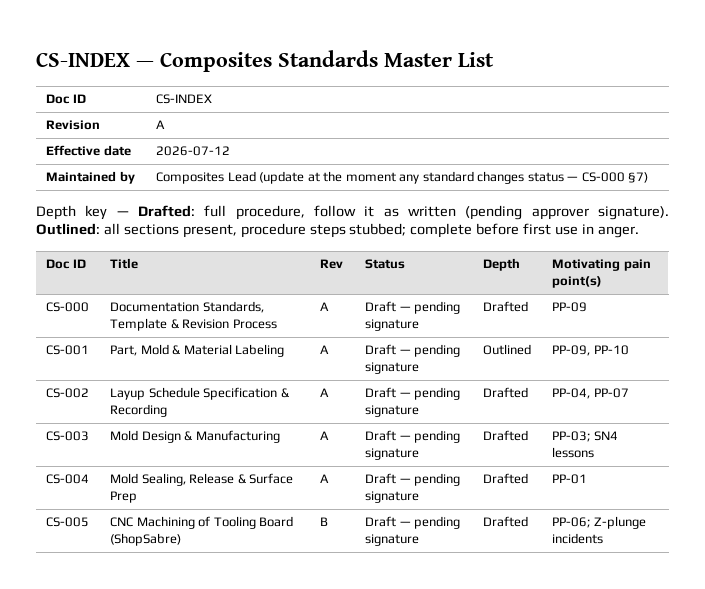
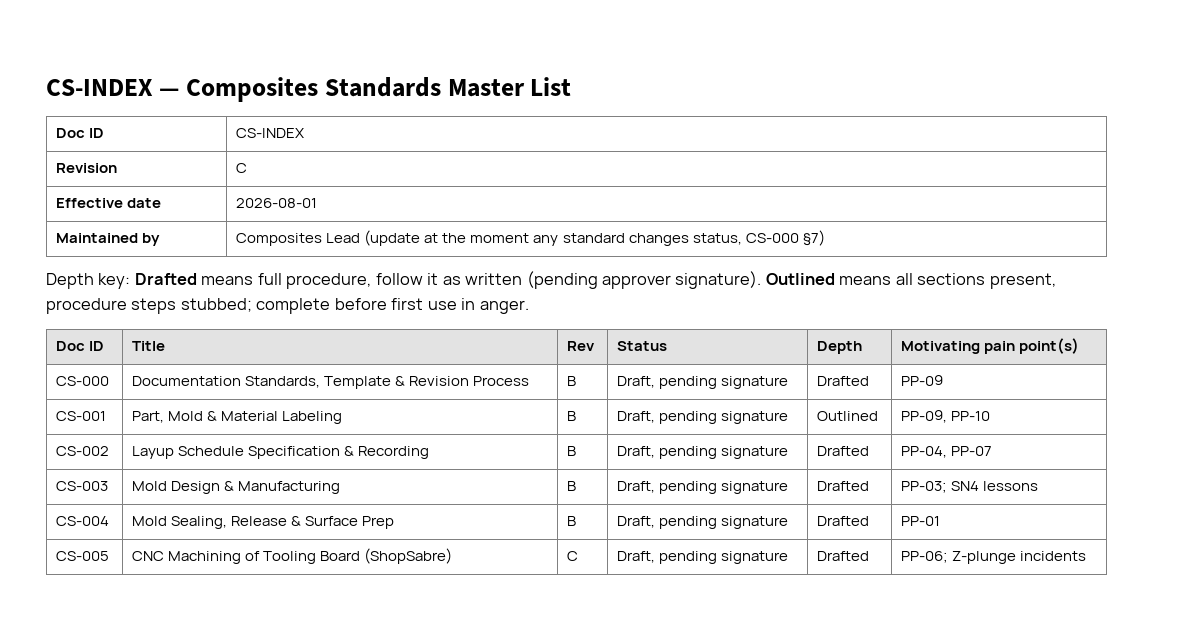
[156,120,166,129] A -> [236,163,248,173] C
[156,146,231,156] 2026-07-12 -> [236,198,318,208] 2026-08-01
[527,172,579,182] status — -> [692,233,742,245] status,
[85,205,195,220] key — Drafted: -> [98,273,254,289] key: Drafted means
[36,223,100,235] Outlined: -> [765,273,892,285] Outlined means
[320,302,330,311] [365,301,411,312] A | Draft — -> [567,376,577,386] [617,376,656,388] B | Draft,
[320,345,330,354] [365,344,411,355] A | Draft — -> [567,411,577,421] [617,411,656,423] B | Draft,
[320,388,330,397] [365,387,411,398] A | Draft — -> [567,446,577,456] [617,446,656,458] B | Draft,
[320,431,330,440] [365,430,411,441] A | Draft — -> [567,481,577,491] [617,481,656,493] B | Draft,
[320,474,330,483] [365,473,411,484] A | Draft — -> [567,516,577,526] [617,516,656,528] B | Draft,
[320,517,329,526] [365,516,411,527] B | Draft — -> [567,551,579,561] [617,551,656,563] C | Draft,

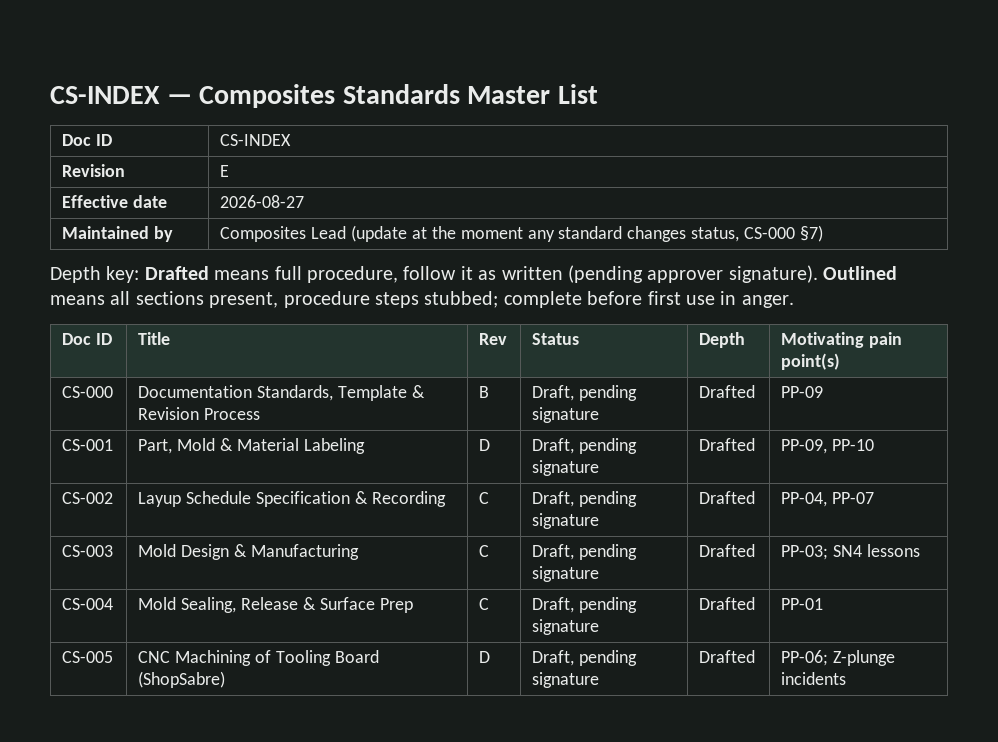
[236,163,248,173] C -> [220,165,230,177] E
[236,198,318,208] 2026-08-01 -> [220,195,305,208] 2026-08-27
[567,411,577,421] [617,411,789,424] [817,411,879,421] B | Draft, pending signature | Outlined -> [479,439,491,451] [532,438,638,454] [532,460,600,476] [699,438,756,451] D | Draft, pending signature | Drafted
[567,446,577,456] B -> [479,492,490,504] C
[567,481,577,491] B -> [479,545,490,557] C
[567,516,577,526] B -> [479,598,490,610] C
[567,551,579,561] C -> [479,651,491,663] D

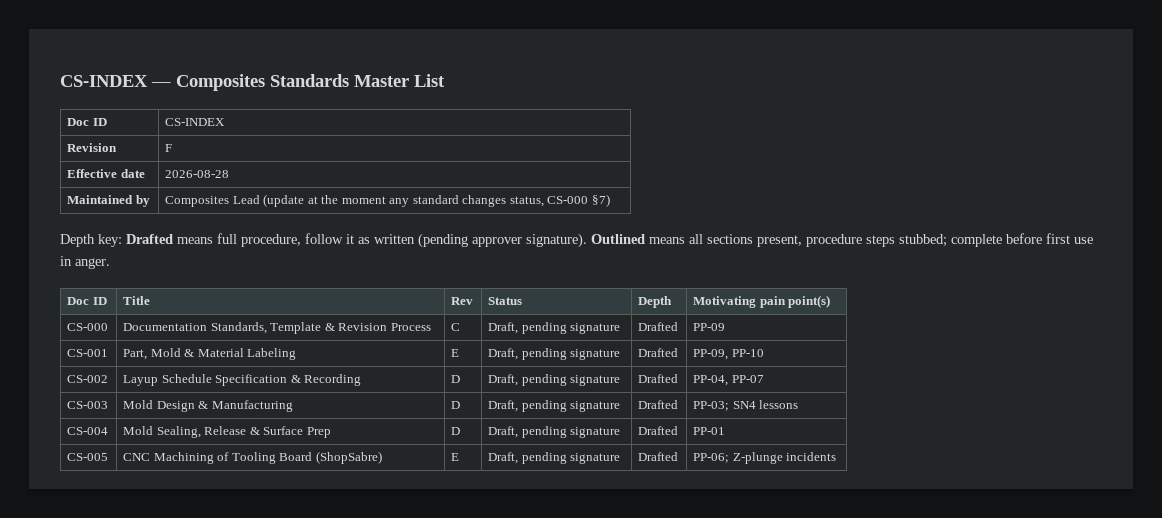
[220,165,230,177] E -> [165,144,173,152] F
[220,195,305,208] 2026-08-27 -> [165,170,230,178] 2026-08-28
[479,386,490,398] B -> [451,323,461,331] C
[479,439,491,451] D -> [451,349,460,357] E
[479,492,490,504] C -> [451,375,461,383] D
[479,545,490,557] C -> [451,401,461,409] D
[479,598,490,610] C -> [451,427,461,435] D
[479,651,491,663] D -> [451,453,460,461] E

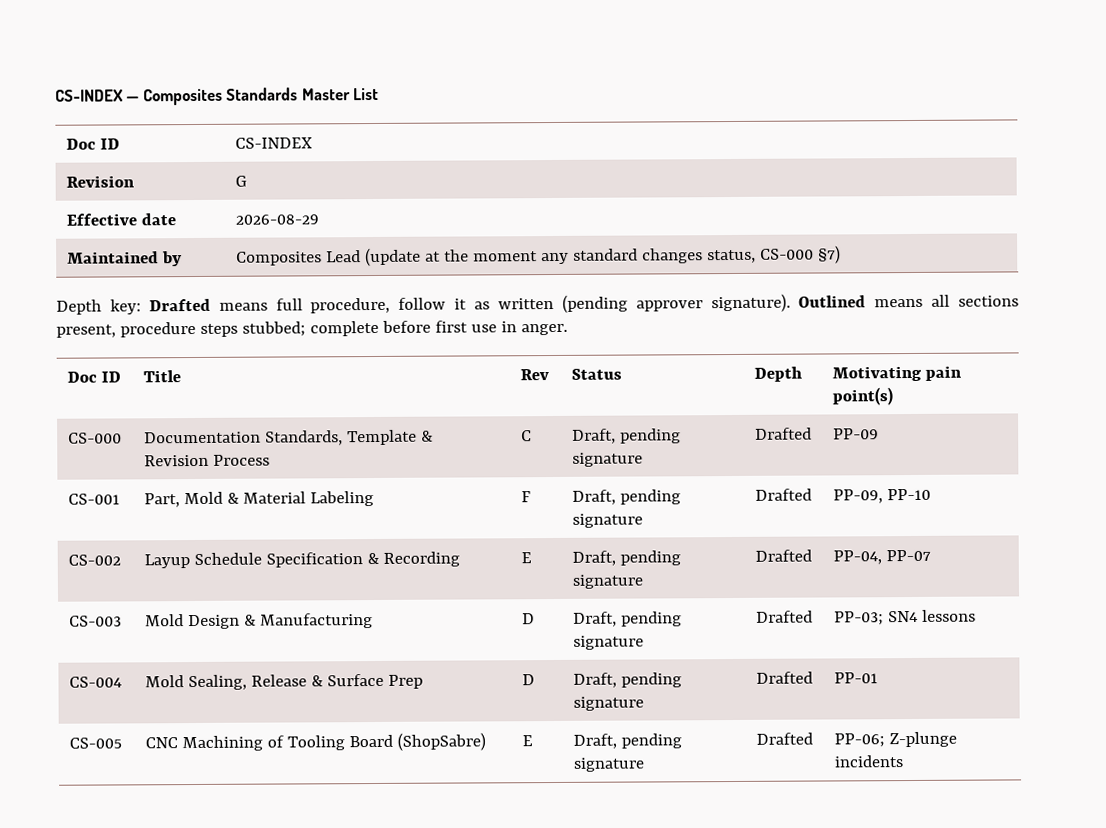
[165,144,173,152] F -> [234,175,247,187] G
[165,170,230,178] 2026-08-28 -> [234,214,319,225] 2026-08-29
[451,349,460,357] E -> [520,491,531,503] F
[451,375,461,383] D -> [520,552,532,564] E

